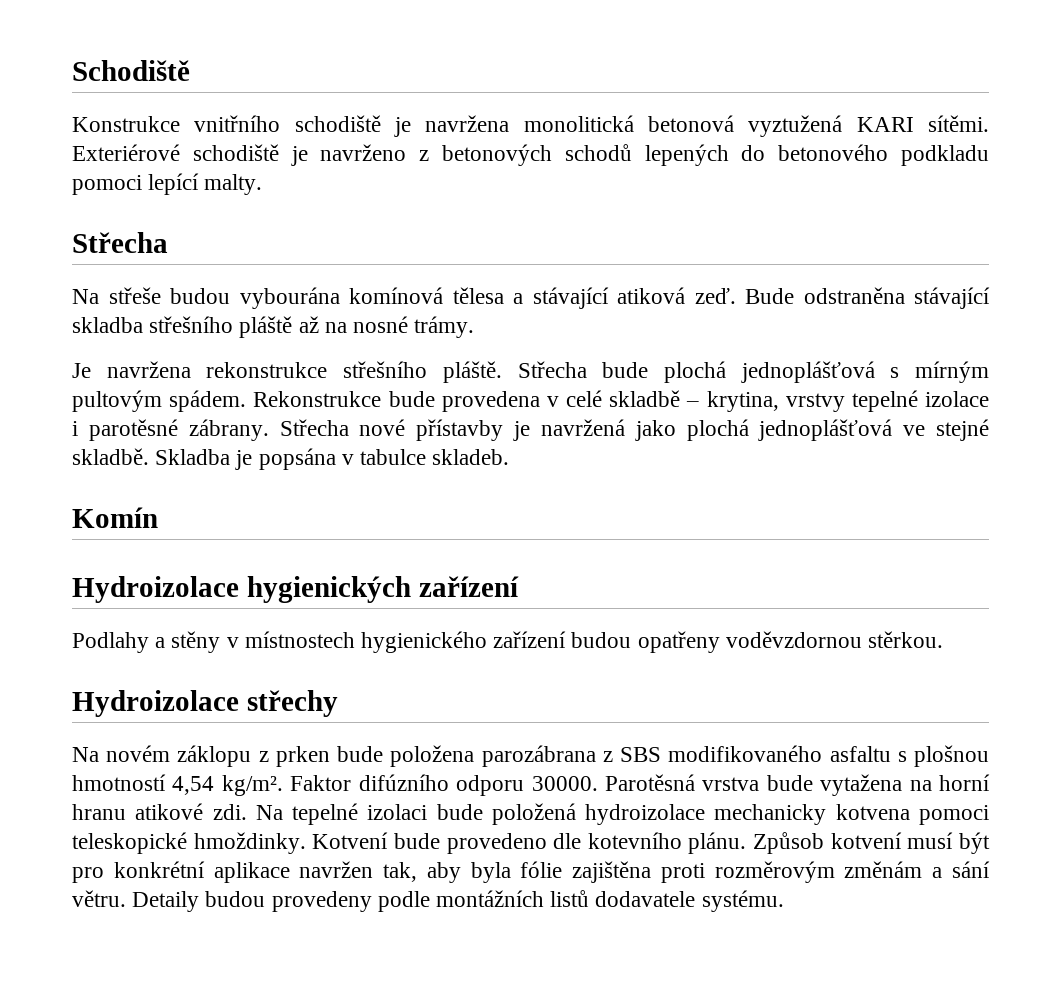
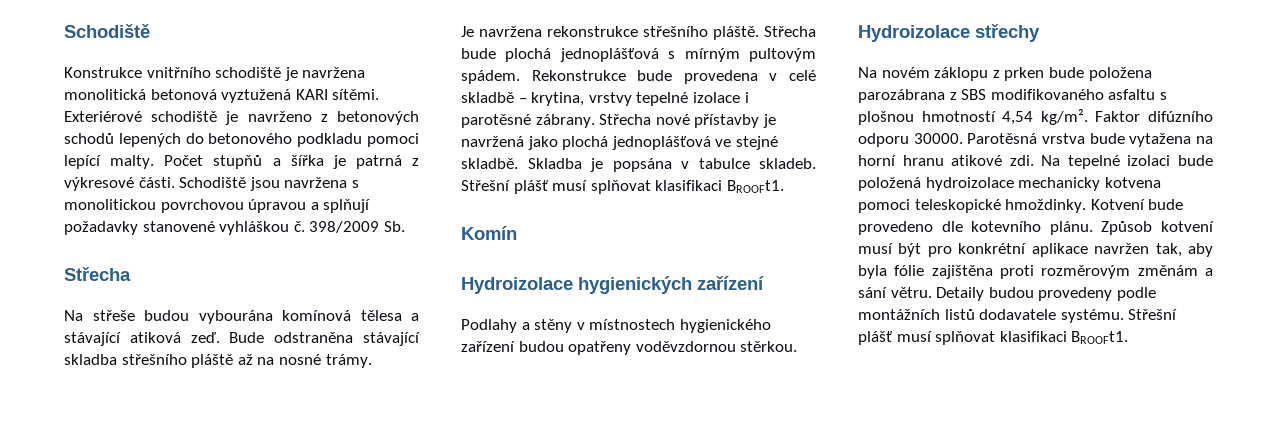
(263, 184) none -> [164,155,419,169] [64,177,359,191] [64,199,371,213] [64,221,405,235] Počet stupňů a šířka je patrná z výkresové části. Schodiště jsou navržena s monolitickou povrchovou úpravou a splňují požadavky stanovené vyhláškou č. 398/2009 Sb.
(510, 457) none -> [461,180,784,194] Střešní plášť musí splňovat klasifikaci BROOFt1.
(784, 901) none -> [1128,309,1178,320] [858,331,1129,345] Střešní plášť musí splňovat klasifikaci BROOFt1.

